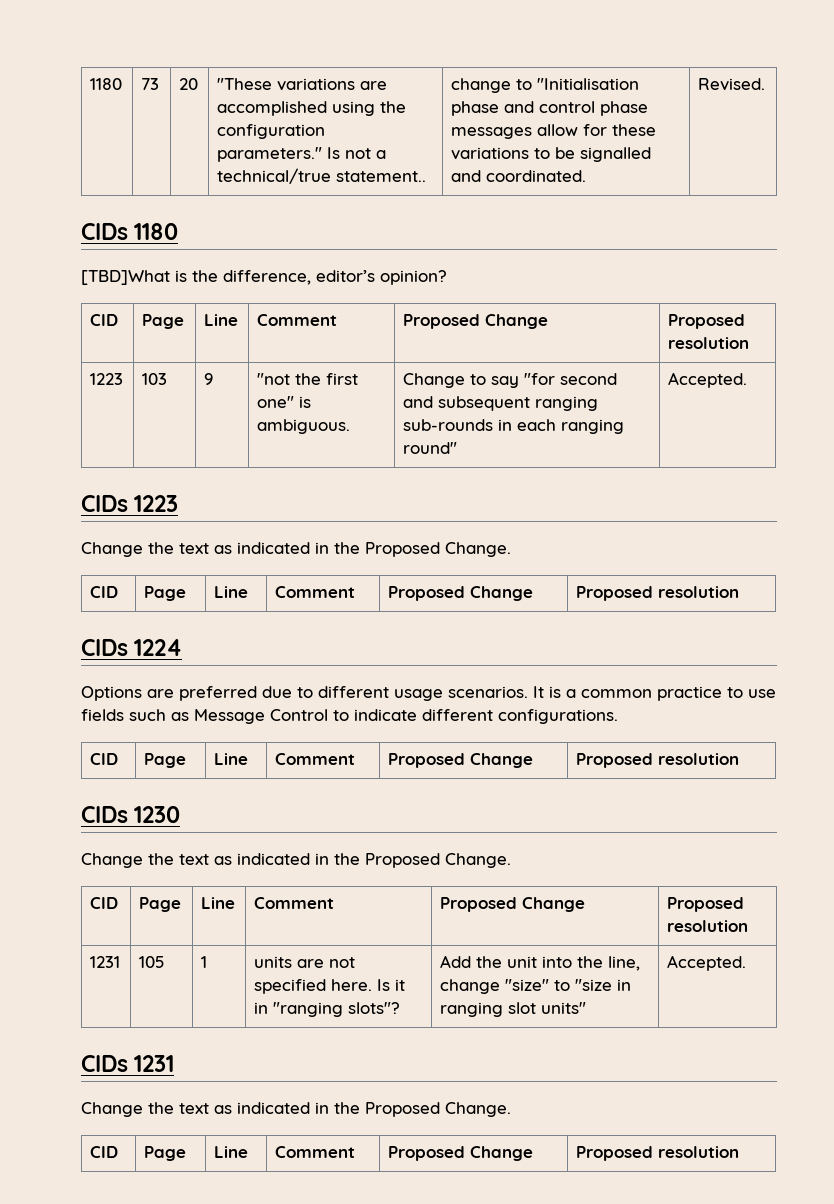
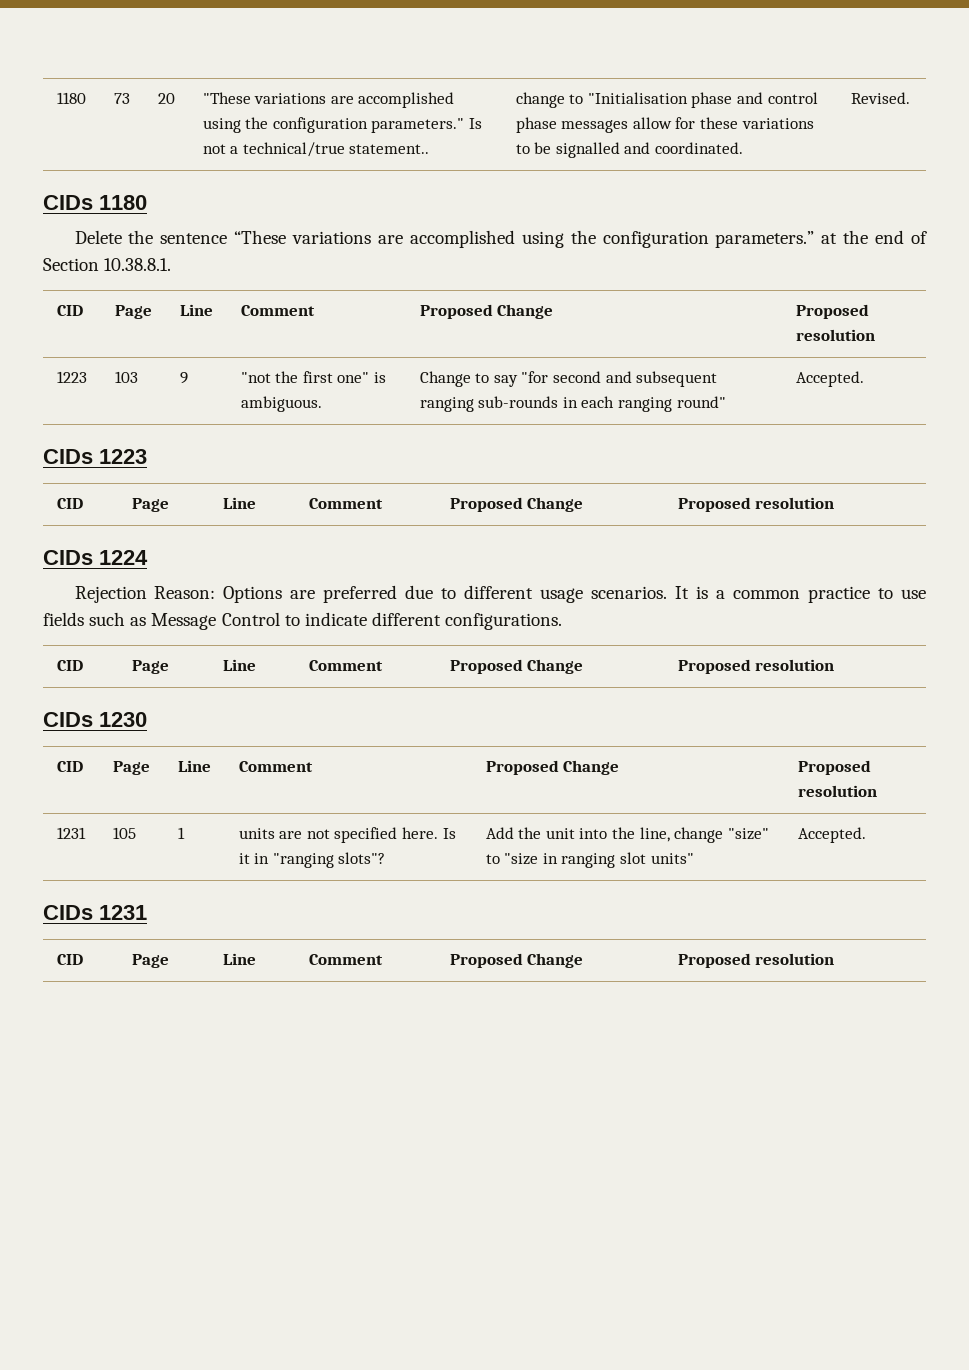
[81,270,447,285] [TBD]What is the difference, editor’s opinion? -> [74,230,927,248] [43,258,172,271] Delete the sentence “These variations are accomplished using the configuration parameters.” at the end of Section 10.38.8.1.
[81,542,511,557] // Change the text as indicated in the Proposed Change. -> (147, 456) none
(183, 647) none -> [74,586,216,603] Rejection Reason:
[81,853,511,868] // Change the text as indicated in the Proposed Change. -> (147, 719) none
[81,1102,511,1117] // Change the text as indicated in the Proposed Change. -> (147, 912) none

